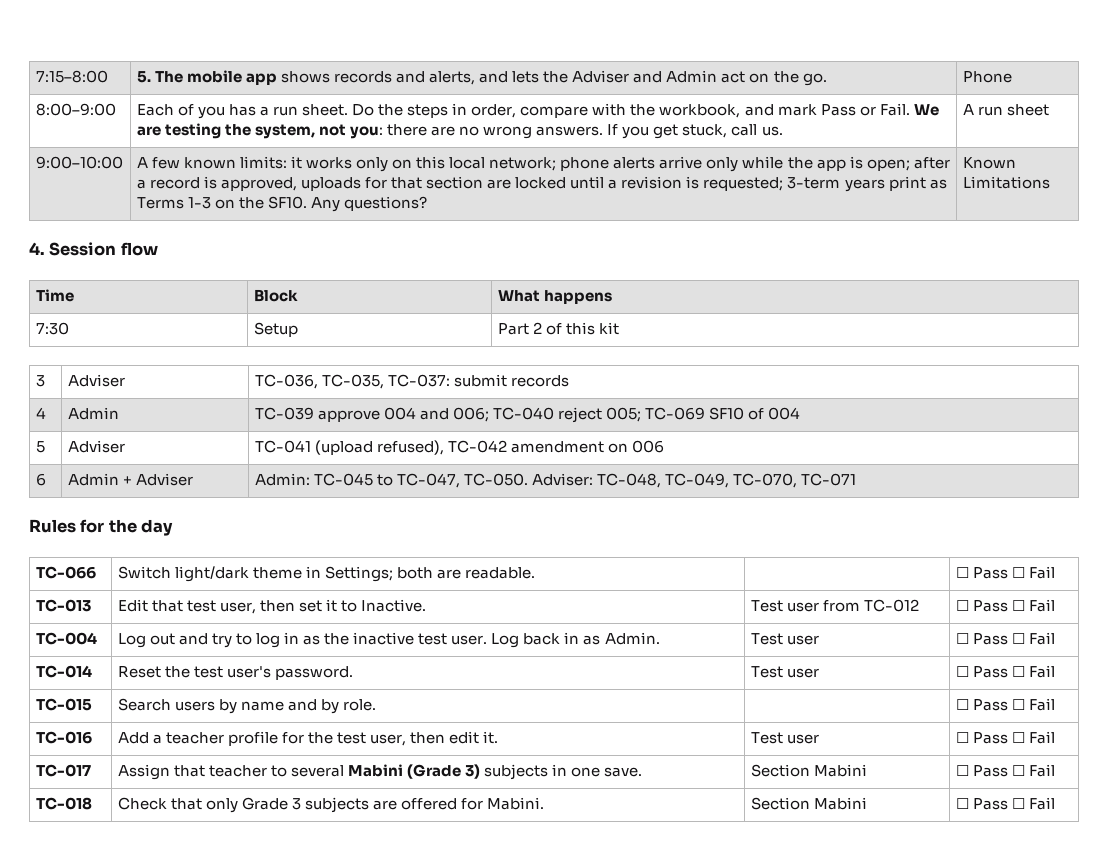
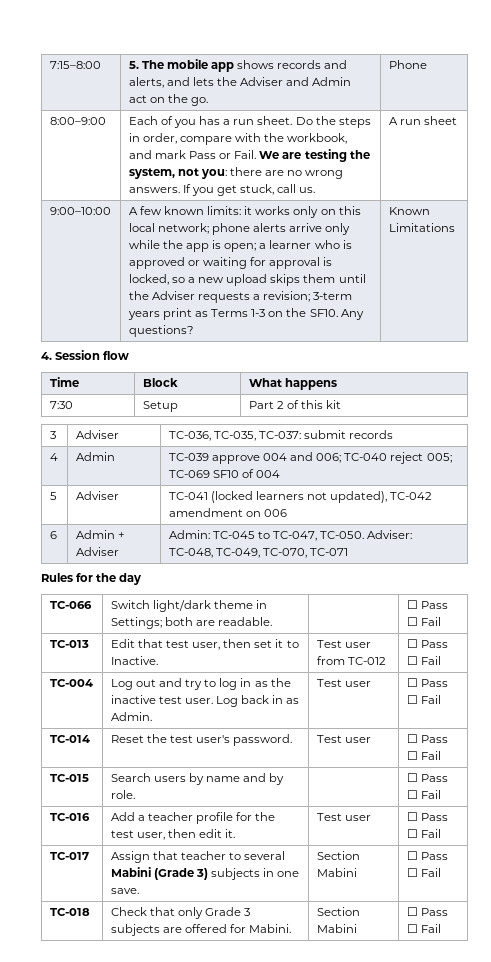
[913,157,950,169] [136,176,784,191] after a record is approved, uploads for that section are locked until a revision is requested; -> [259,240,352,249] [128,257,333,269] [128,274,366,286] [128,291,311,303] a learner who is approved or waiting for approval is locked, so a new upload skips them until the Adviser requests a revision;
[314,440,444,455] (upload refused), -> [210,491,388,503] (locked learners not updated),

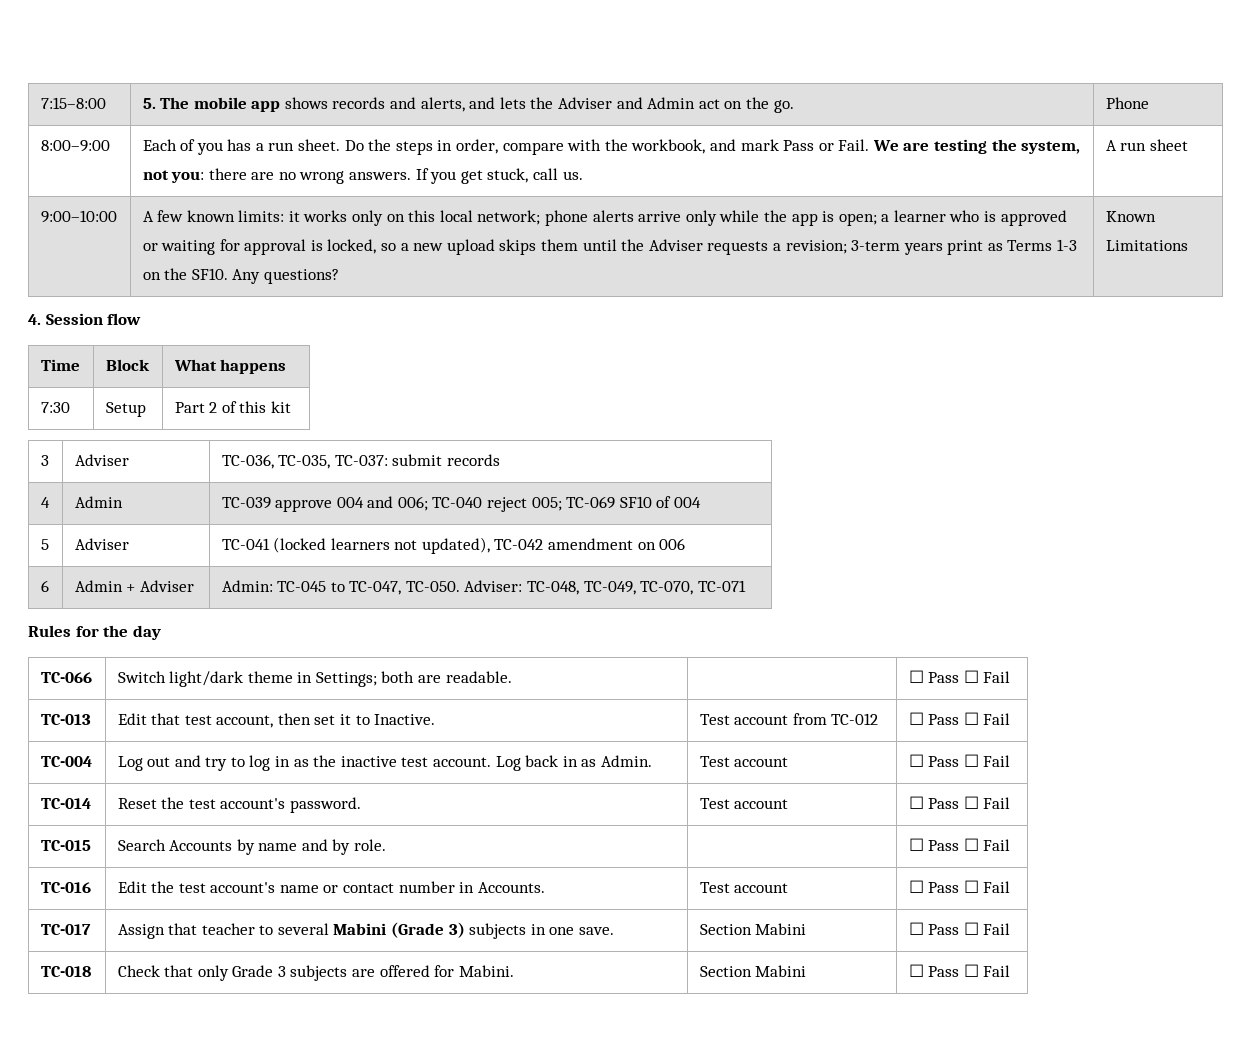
[192,642,221,650] user, -> [216,715,274,728] account,
[344,642,371,648] user -> [734,715,789,725] account
[185,698,214,704] user. -> [432,757,491,767] account.
[344,681,371,687] user -> [734,757,789,767] account
[196,735,231,743] user's -> [220,798,286,809] account's
[344,737,371,743] user -> [734,799,789,809] account
[153,776,186,782] users -> [169,840,233,851] Accounts
[110,812,276,824] [110,829,236,840] [316,813,371,821] Add a teacher profile for the test user, then edit it. | Test user -> [117,881,545,893] [699,882,789,893] Edit the test account's name or contact number in Accounts. | Test account

